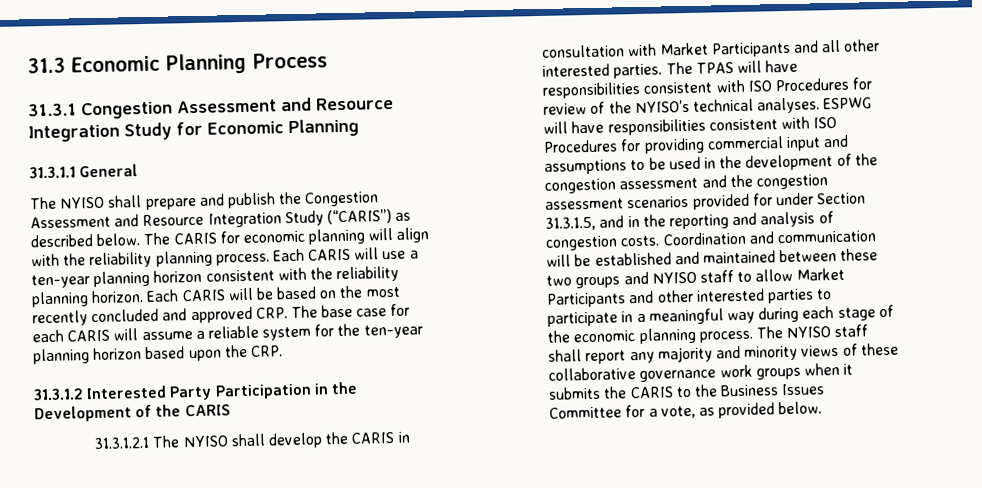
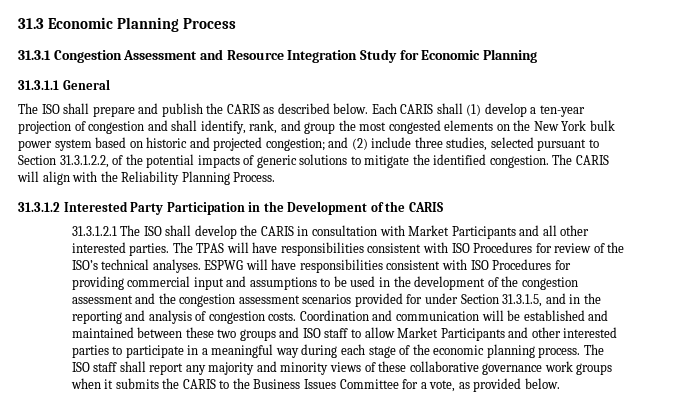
[59,196,106,209] NYISO -> [41,104,60,114] ISO
[304,191,380,207] [30,209,412,229] [30,227,430,248] [31,247,419,269] [31,265,400,289] [31,285,401,308] [32,303,411,327] [32,323,423,343] [33,344,283,365] Congestion Assessment and Resource Integration Study (“CARIS”) as described below. The CARIS for economic planning will align with the reliability planning process. Each CARIS will use a ten-year planning horizon consistent with the reliability planning horizon. Each CARIS will be based on the most recently concluded and approved CRP. The base case for each CARIS will assume a reliable system for the ten-year planning horizon based upon the CRP. -> [226,103,585,117] [18,120,615,134] [18,137,599,151] [18,154,609,168] [17,171,276,185] CARIS as described below. Each CARIS shall (1) develop a ten-year projection of congestion and shall identify, rank, and group the most congested elements on the New York bulk power system based on historic and projected congestion; and (2) include three studies, selected pursuant to Section 31.3.1.2.2, of the potential impacts of generic solutions to mitigate the identified congestion. The CARIS will align with the Reliability Planning Process.
[182,435,229,448] NYISO -> [143,226,162,236] ISO
[634,99,690,114] NYISO’s -> [71,260,98,270] ISO’s
[651,271,697,284] NYISO -> [302,328,321,338] ISO
[786,326,832,339] NYISO -> [71,362,90,372] ISO

